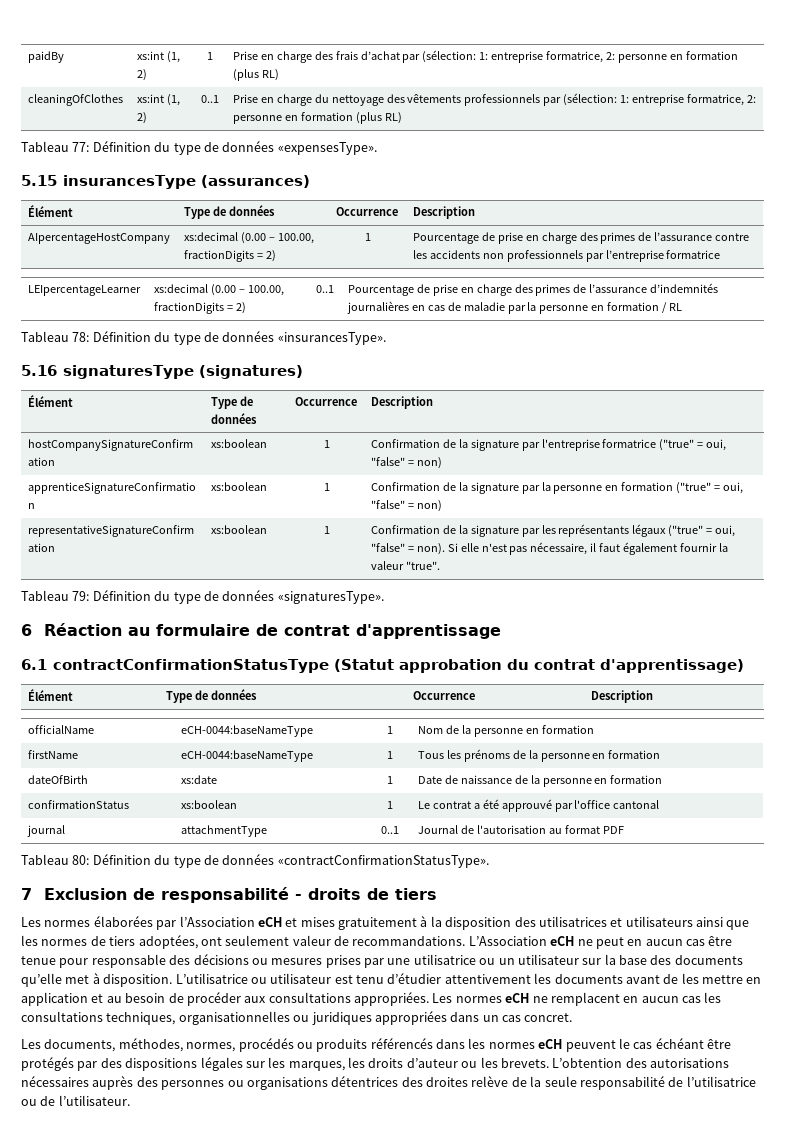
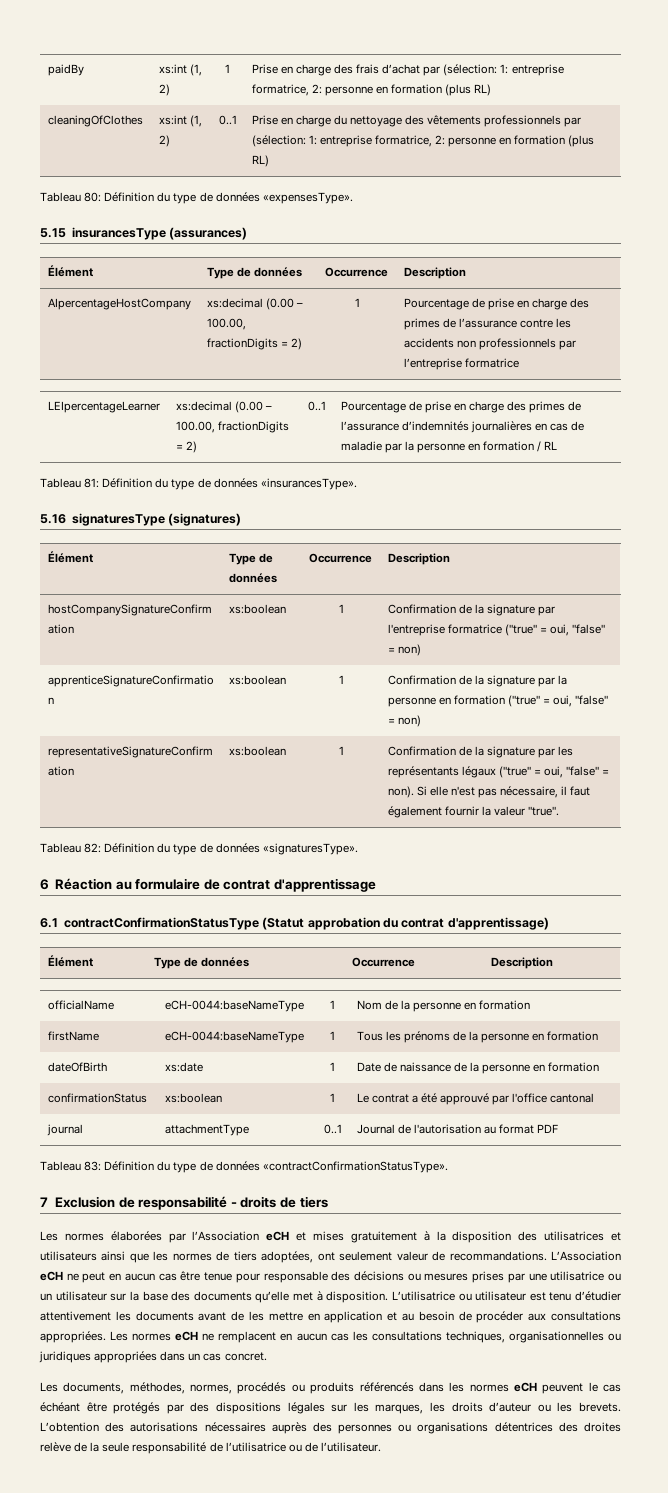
[72,142,90,152] 77: -> [84,192,102,202] 80:
[72,332,90,342] 78: -> [84,478,100,488] 81:
[72,591,90,601] 79: -> [84,843,102,853] 82:
[72,855,90,865] 80: -> [84,1161,102,1171] 83:

